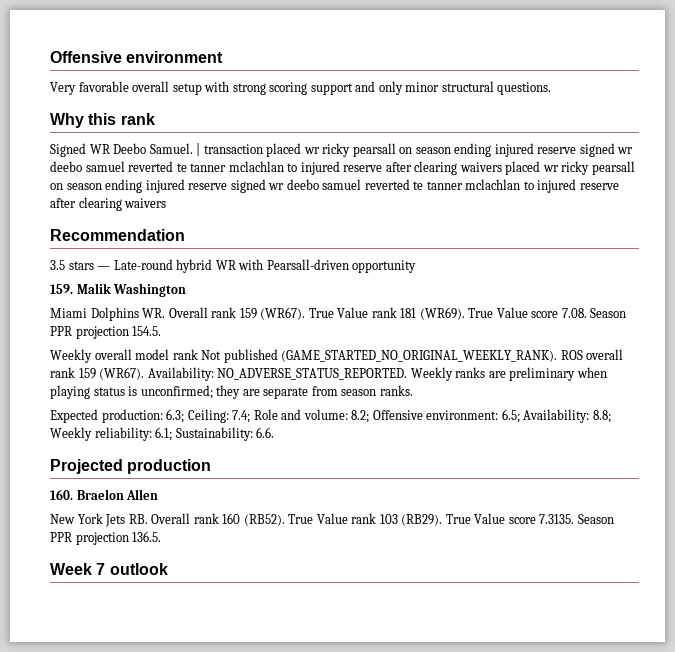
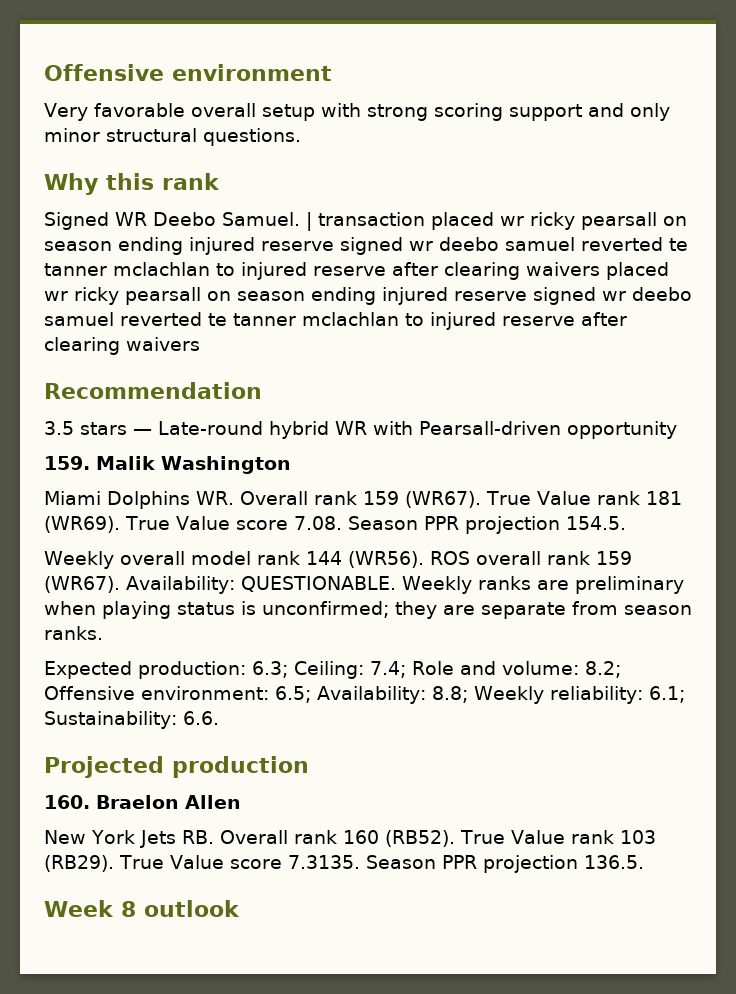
[201,349,558,363] Not published (GAME_STARTED_NO_ORIGINAL_WEEKLY_RANK). -> [305,551,424,568] 144 (WR56).
[217,368,408,380] NO_ADVERSE_STATUS_REPORTED. -> [240,576,396,592] QUESTIONABLE.
[96,563,106,575] 7 -> [120,901,136,917] 8

